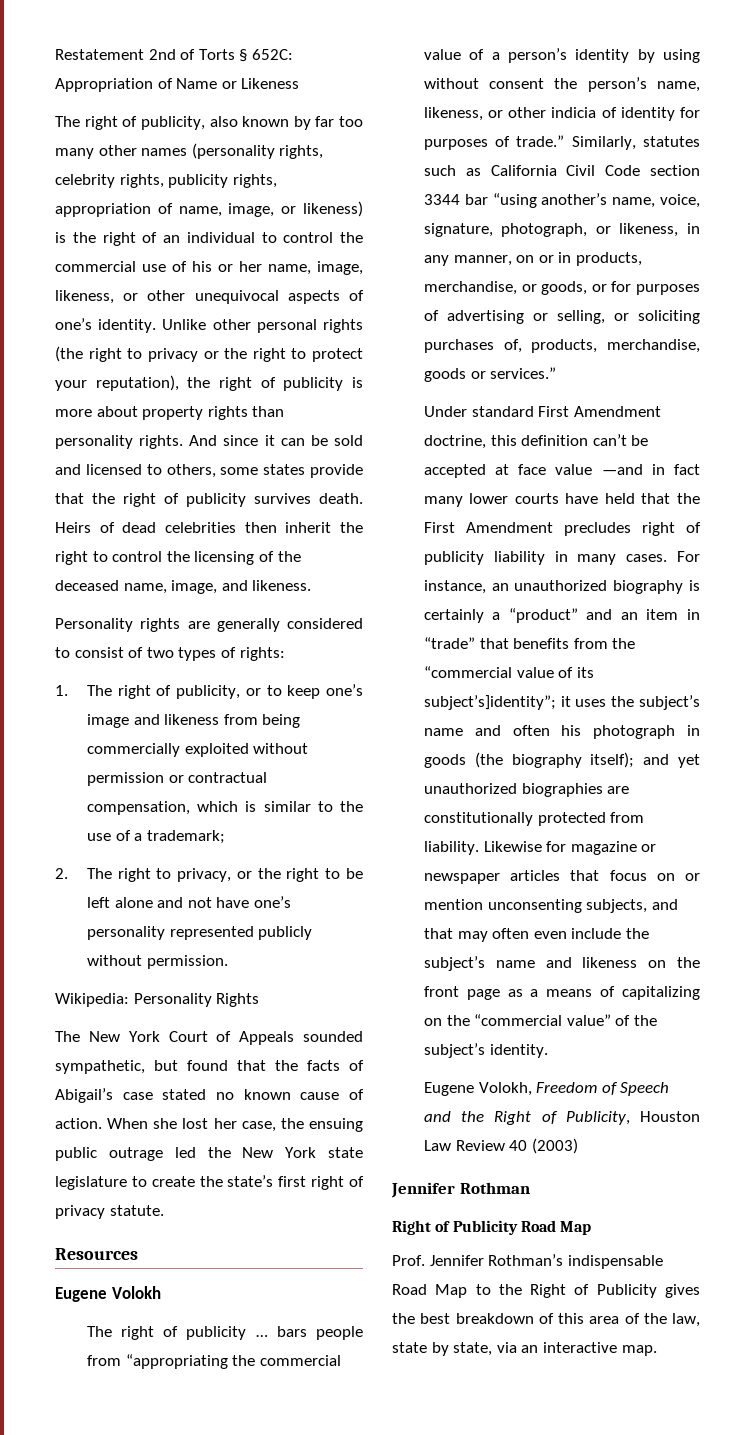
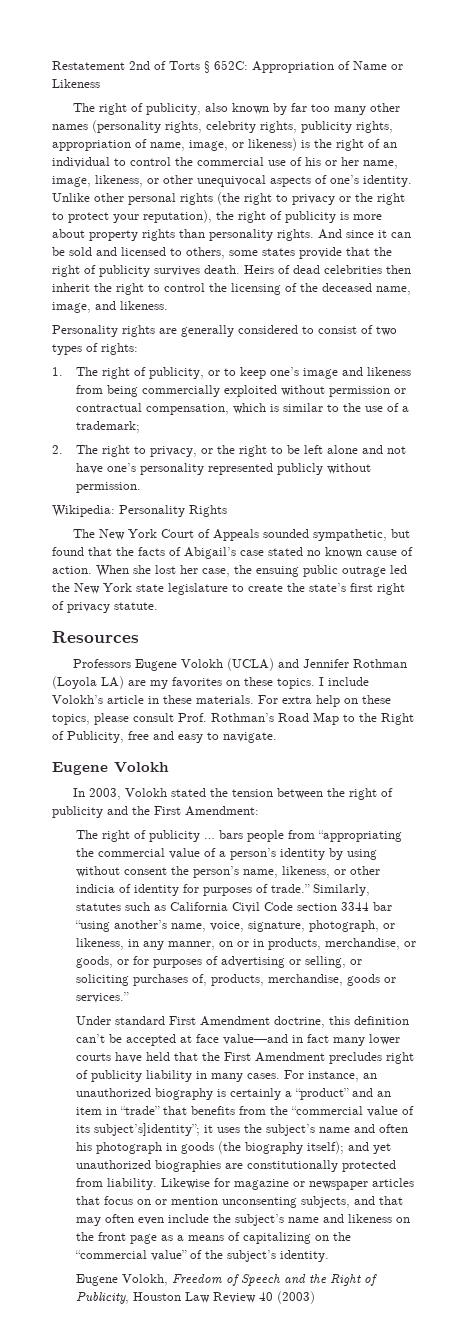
[55,1286,161,1302] Eugene Volokh -> [72,658,407,671] [52,676,369,689] [52,695,391,707] [52,712,414,725] [52,731,277,743] [52,762,169,775] [72,788,393,800] [52,806,259,818] Professors Eugene Volokh (UCLA) and Jennifer Rothman (Loyola LA) are my favorites on these topics. I include Volokh’s article in these materials. For extra help on these topics, please consult Prof. Rothman’s Road Map to the Right of Publicity, free and easy to navigate. // Eugene Volokh // In 2003, Volokh stated the tension between the right of publicity and the First Amendment:
[555,464,643,475] value —and -> [222,1034,288,1045] value—and
[391,1182,530,1198] [392,1220,592,1235] [392,1254,663,1269] [392,1284,700,1298] [392,1313,700,1327] [392,1342,657,1356] // Jennifer Rothman // Right of Publicity Road Map // Prof. Jennifer Rothman’s indispensable Road Map to the Right of Publicity gives the best breakdown of this area of the law, state by state, via an interactive map. -> (315, 1297) none

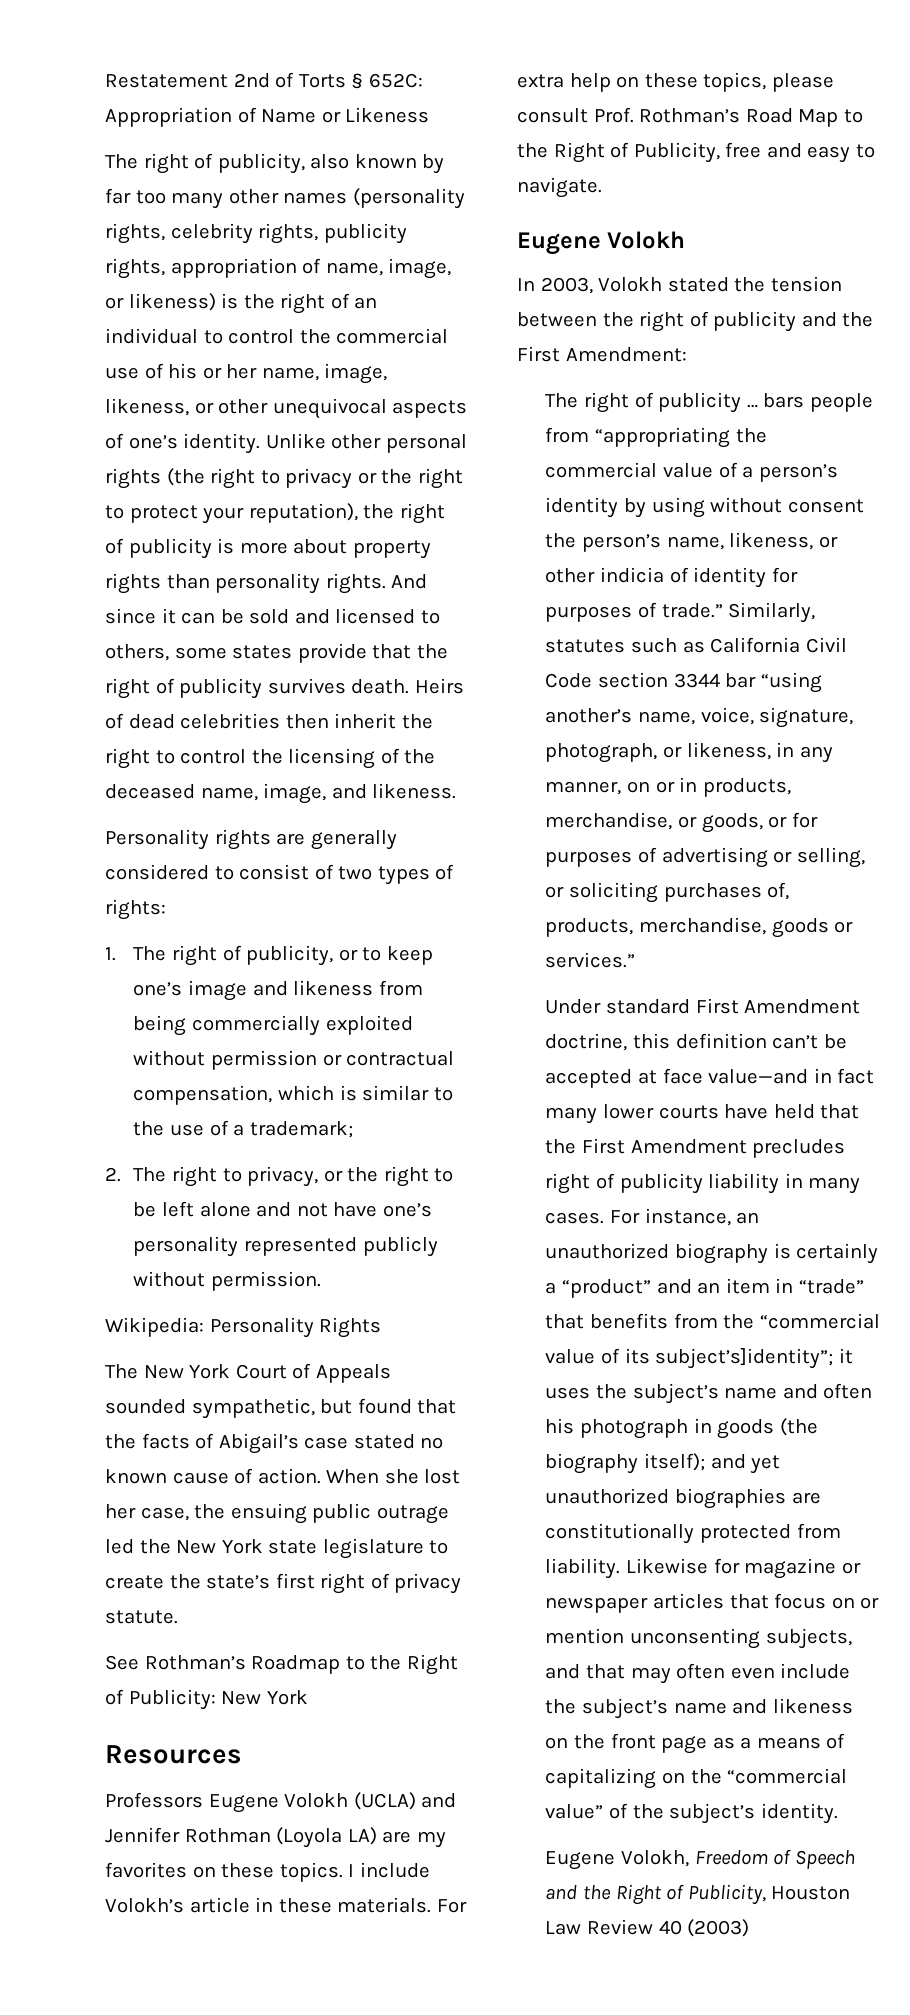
(158, 606) none -> [105,1654,458,1675] [105,1689,308,1710] // See Rothman’s Roadmap to the Right of Publicity: New York

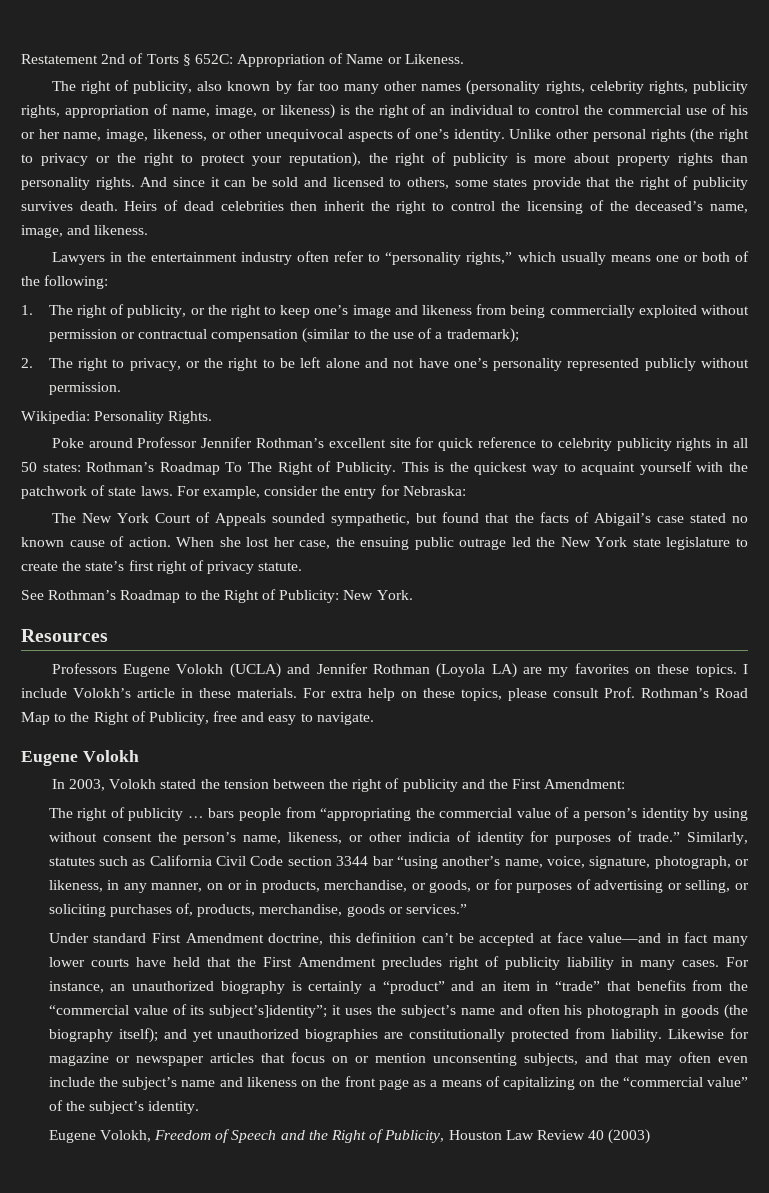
[345,107,430,123] Likeness -> [404,54,464,64] Likeness.
[105,784,195,799] deceased -> [635,201,704,211] deceased’s
[105,829,397,850] [105,864,455,885] [105,899,166,920] Personality rights are generally considered to consist of two types of rights: -> [51,251,749,265] [21,275,109,289] Lawyers in the entertainment industry often refer to “personality rights,” which usually means one or both of the following:
(358, 955) none -> [207,305,261,318] the right
[133,1085,430,1105] compensation, which is similar -> [211,328,351,343] compensation (similar
[249,1121,353,1138] trademark; -> [446,328,519,343] trademark);
[319,1317,382,1338] Rights -> [168,411,213,424] [51,437,748,451] [21,461,748,475] [21,485,466,499] Rights. // Poke around Professor Jennifer Rothman’s excellent site for quick reference to celebrity publicity rights in all 50 states: Rothman’s Roadmap To The Right of Publicity. This is the quickest way to acquaint yourself with the patchwork of state laws. For example, consider the entry for Nebraska:
[266,1690,308,1705] York -> [376,590,413,600] York.

